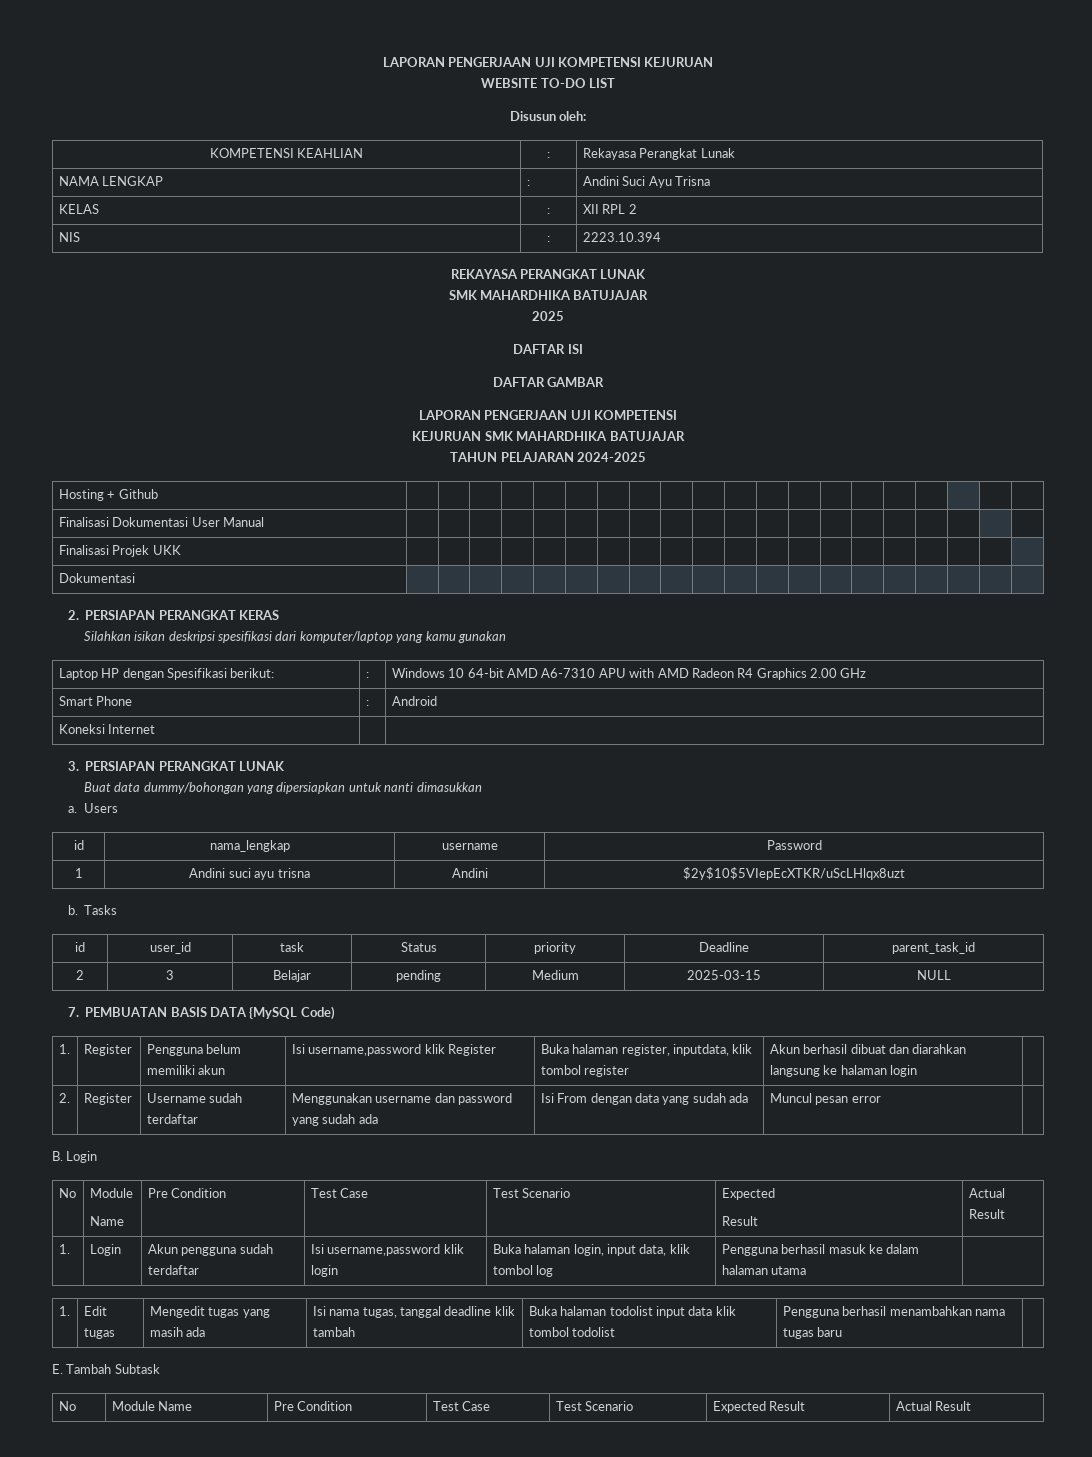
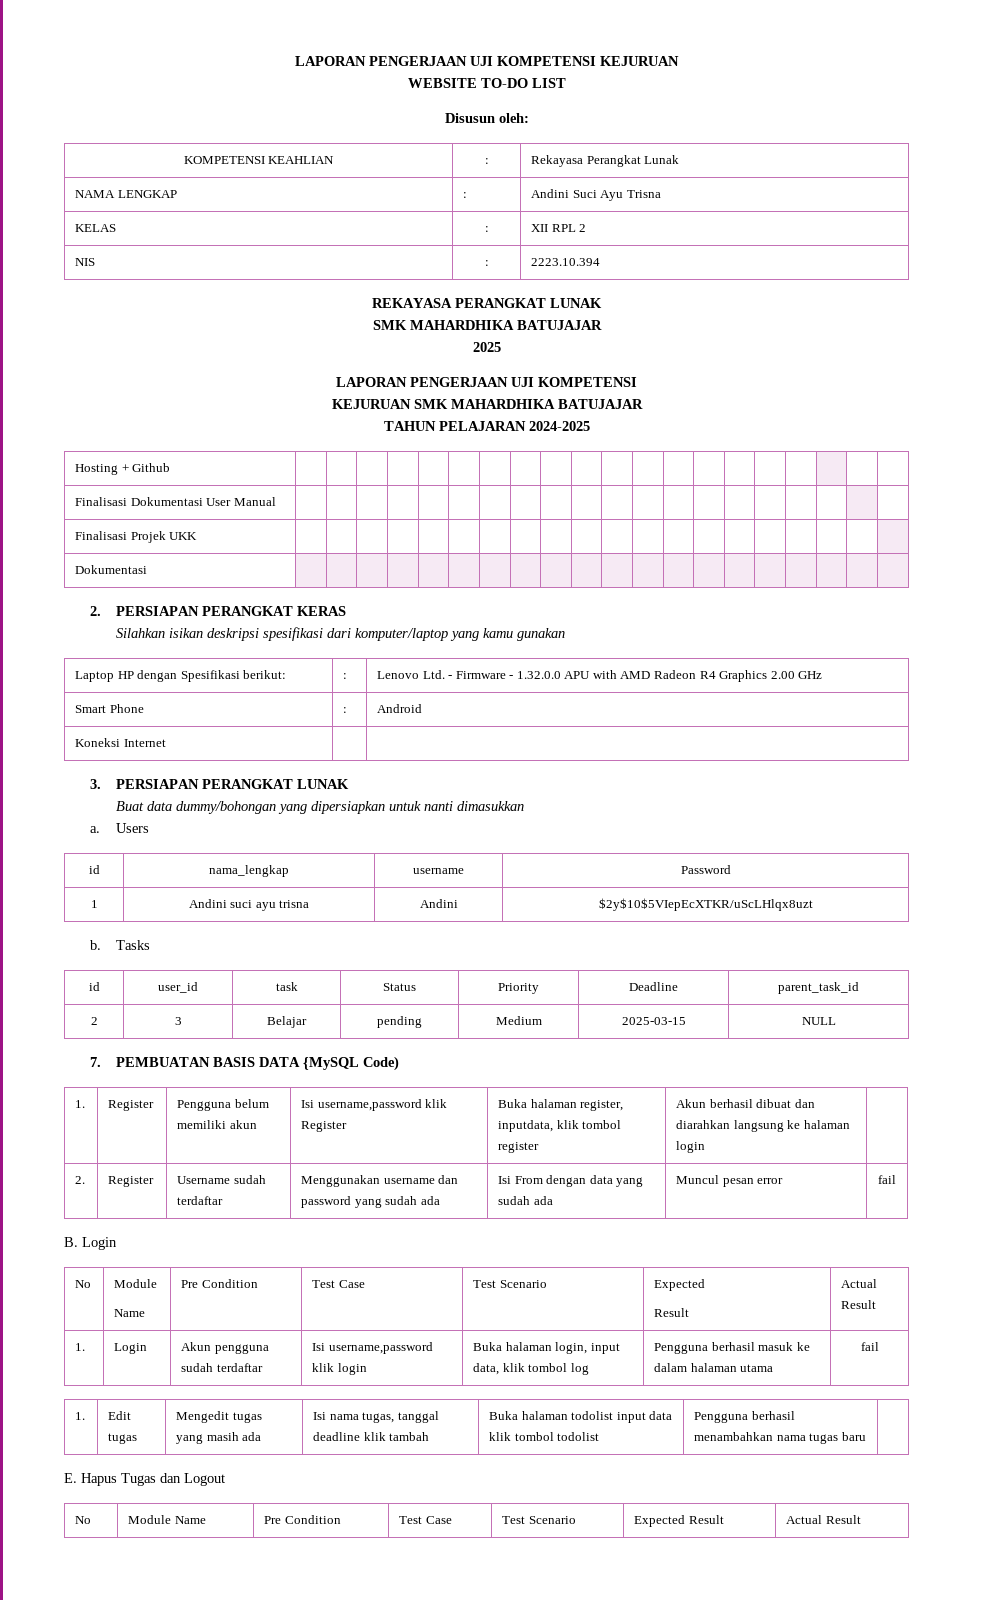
[513,344,583,354] [492,377,605,387] // DAFTAR ISI // DAFTAR GAMBAR -> (501, 347) none
[391,668,596,678] Windows 10 64-bit AMD A6-7310 -> [377,670,561,679] Lenovo Ltd. - Firmware - 1.32.0.0
[534,942,576,954] priority -> [498,983,539,994] Priority
(881, 1099) none -> [878,1175,896,1184] fail
(807, 1270) none -> [860,1342,879,1351] fail
[66,1364,160,1374] Tambah Subtask -> [81,1473,225,1486] Hapus Tugas dan Logout

